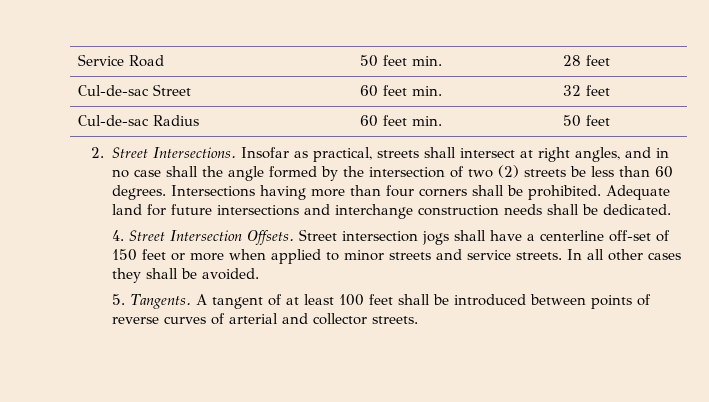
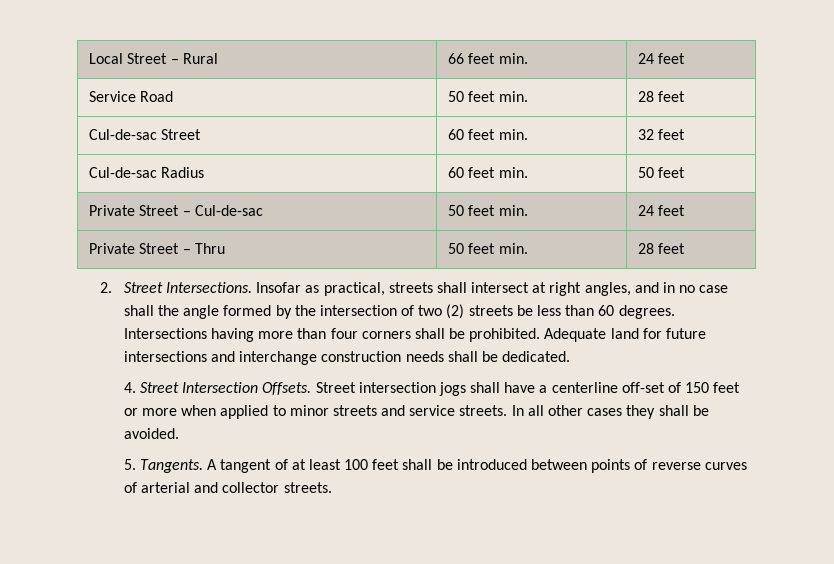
(77, 60) none -> [89,53,218,64] [448,53,528,64] [638,53,686,64] Local Street – Rural | 66 feet min. | 24 feet //
(610, 120) none -> [89,205,263,216] [448,205,528,216] [638,205,686,216] [89,243,225,254] [448,243,528,254] [638,243,686,254] // Private Street – Cul-de-sac | 50 feet min. | 24 feet // Private Street – Thru | 50 feet min. | 28 feet

